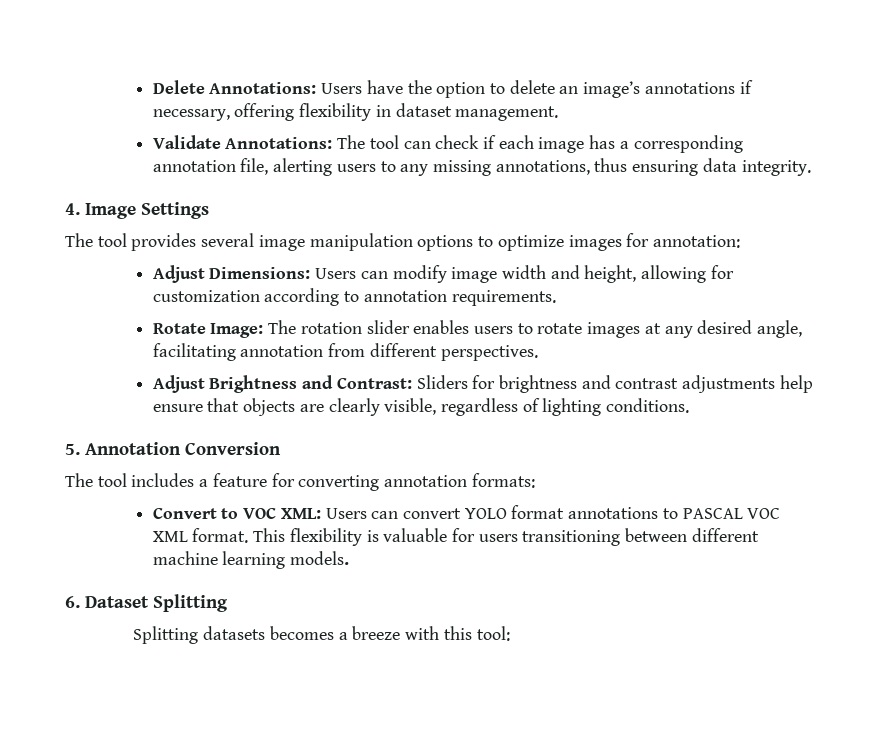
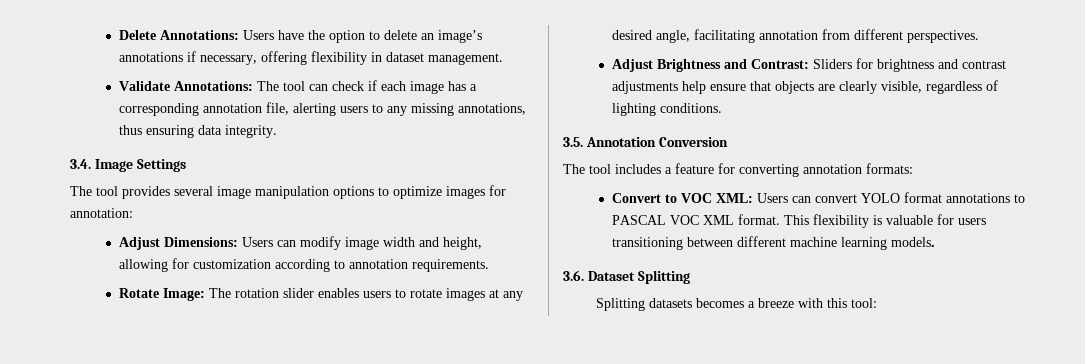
[65,203,80,215] 4. -> [70,159,91,169] 3.4.
[65,444,80,455] 5. -> [563,137,583,147] 3.5.
[65,596,80,608] 6. -> [563,270,584,281] 3.6.

